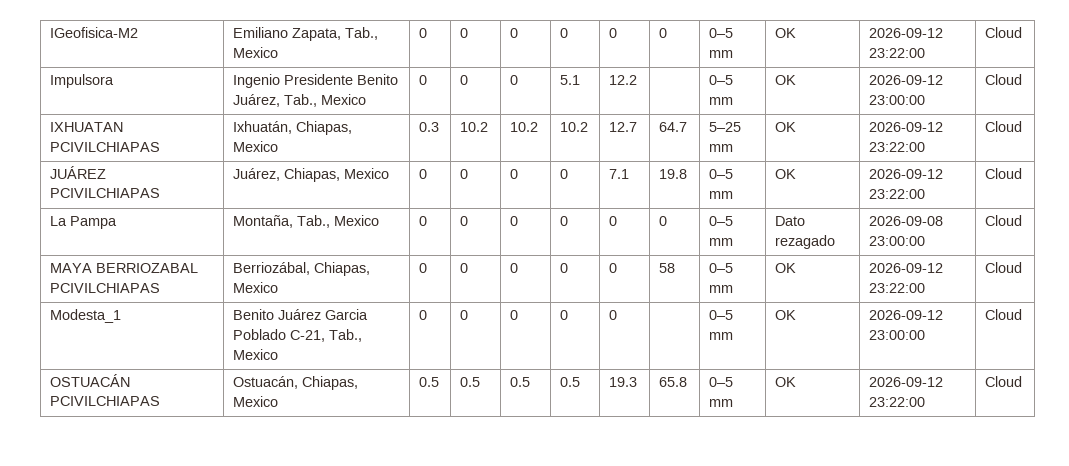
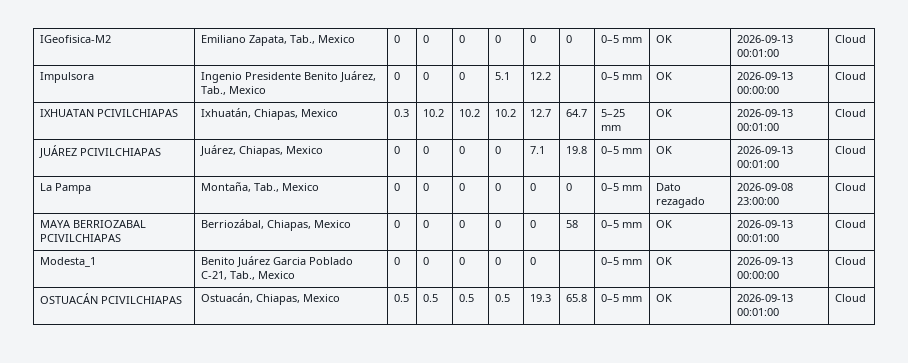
[869,28,944,38] [869,48,926,58] 2026-09-12 23:22:00 -> [736,35,793,43] [736,49,779,57] 2026-09-13 00:01:00
[869,75,944,85] [869,95,926,105] 2026-09-12 23:00:00 -> [736,72,793,80] [736,86,779,94] 2026-09-13 00:00:00
[869,122,944,132] [869,142,926,152] 2026-09-12 23:22:00 -> [736,109,793,117] [736,123,779,131] 2026-09-13 00:01:00
[869,169,944,179] [869,189,926,199] 2026-09-12 23:22:00 -> [736,146,793,154] [736,160,779,168] 2026-09-13 00:01:00
[869,263,944,273] [869,283,926,293] 2026-09-12 23:22:00 -> [736,220,793,228] [736,234,779,242] 2026-09-13 00:01:00
[869,310,944,320] [869,330,926,340] 2026-09-12 23:00:00 -> [736,257,793,265] [736,271,779,279] 2026-09-13 00:00:00
[869,377,944,387] [869,397,926,407] 2026-09-12 23:22:00 -> [736,294,793,302] [736,308,779,316] 2026-09-13 00:01:00

